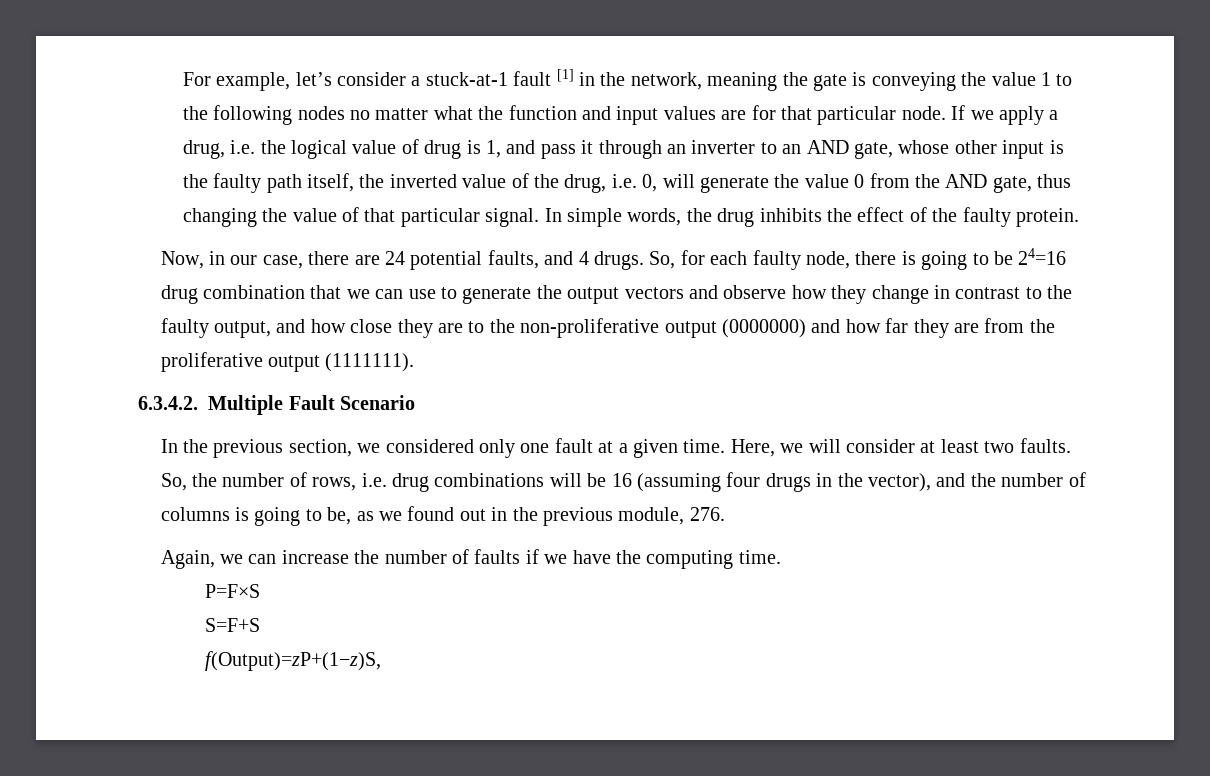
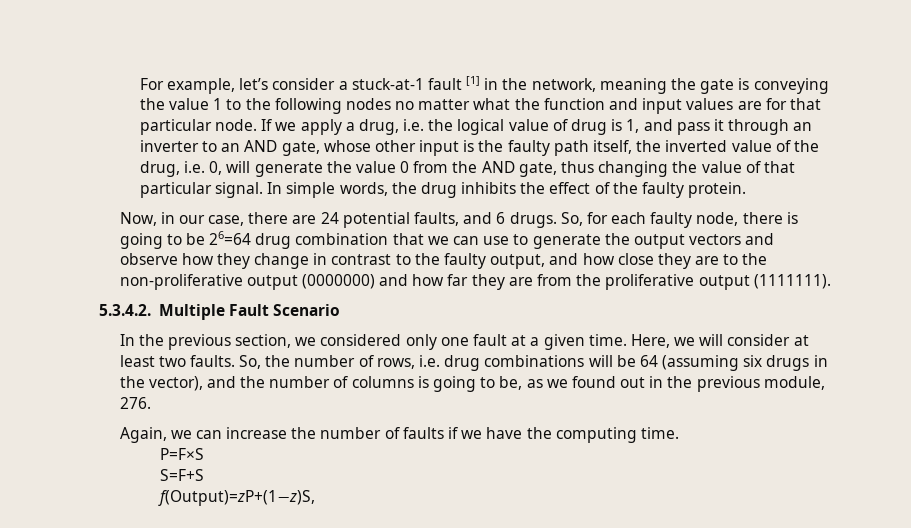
[578,251,589,265] 4 -> [496,212,506,224] 6
[1018,248,1067,265] 24=16 -> [209,231,252,245] 26=64
[138,396,199,410] 6.3.4.2. -> [99,304,152,316] 5.3.4.2.
[611,472,761,492] 16 (assuming four -> [639,355,763,371] 64 (assuming six

